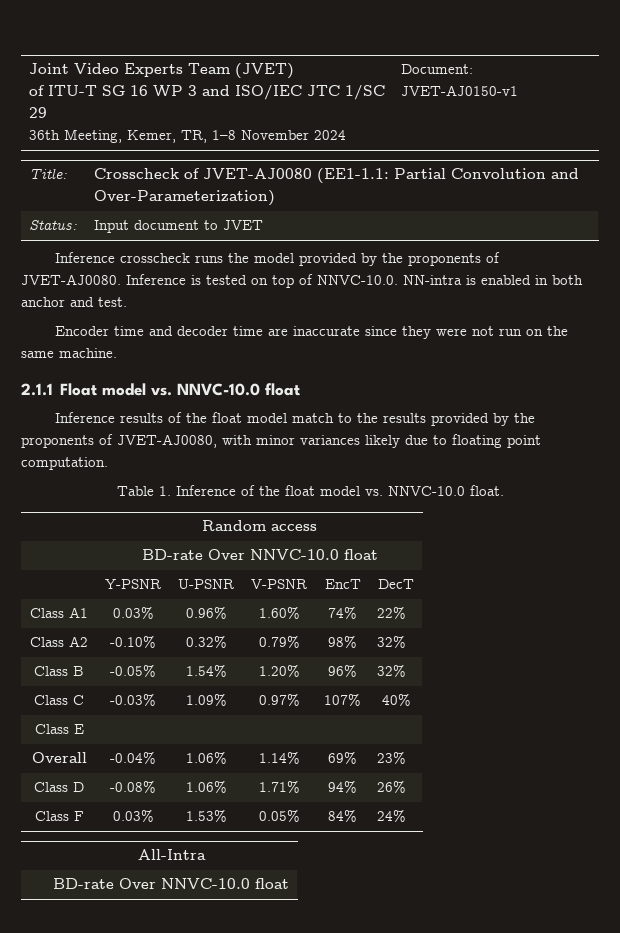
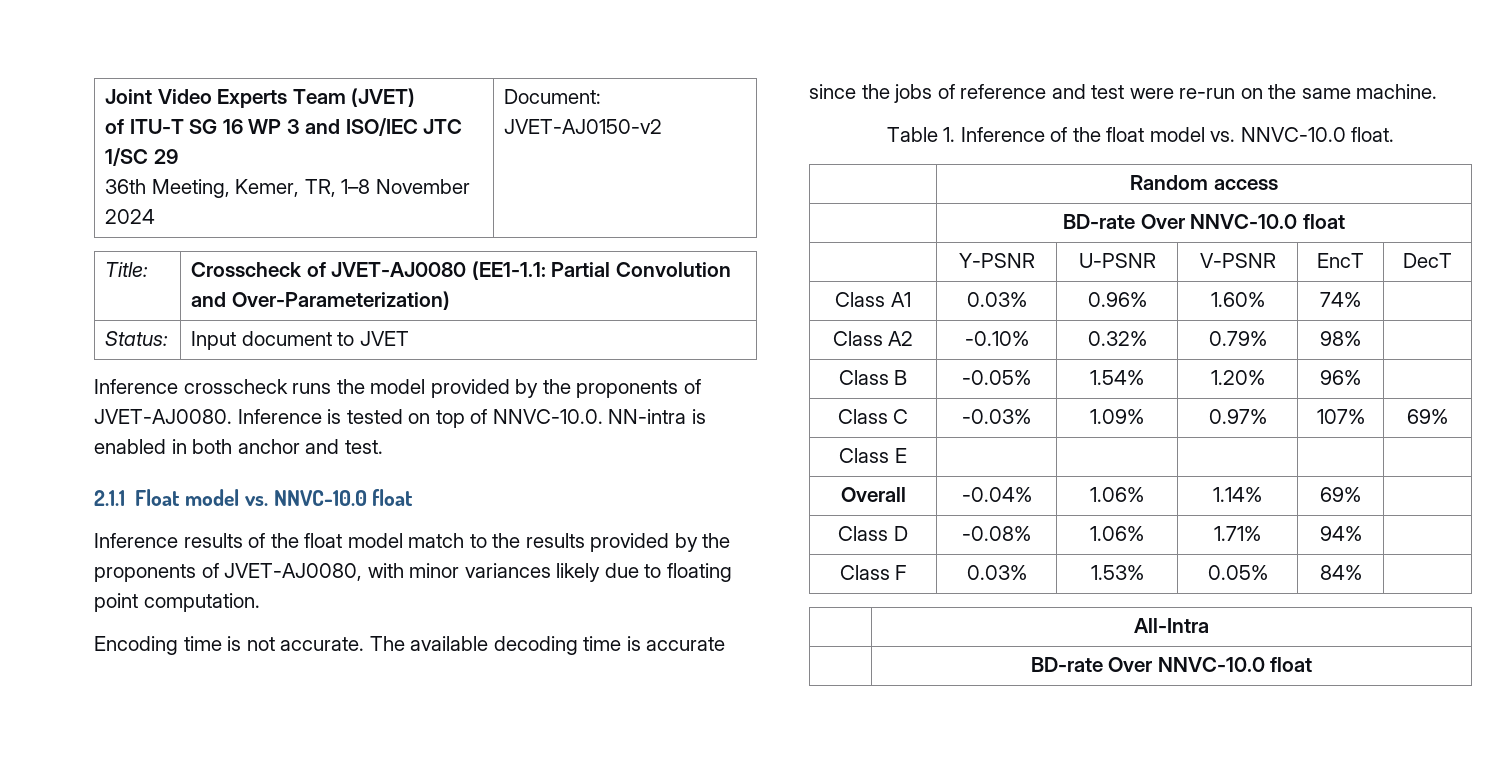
[401,85,519,96] JVET-AJ0150-v1 -> [504,119,663,134] JVET-AJ0150-v2
[55,326,569,339] [21,348,117,358] // Encoder time and decoder time are inaccurate since they were not run on the same machine. -> (383, 447) none
(108, 463) none -> [94,636,726,655] [809,84,1438,103] // Encoding time is not accurate. The available decoding time is accurate since the jobs of reference and test were re-run on the same machine.
[377,606,407,619] 22% -> (1361, 299) none
[377,635,407,648] 32% -> (1361, 338) none
[377,664,407,677] 32% -> (1361, 377) none
[381,693,411,706] 40% -> [1407,409,1448,424] 69%
[377,751,407,764] 23% -> (1361, 494) none
[377,780,407,793] 26% -> (1362, 533) none
[377,809,407,822] 24% -> (1362, 572) none

